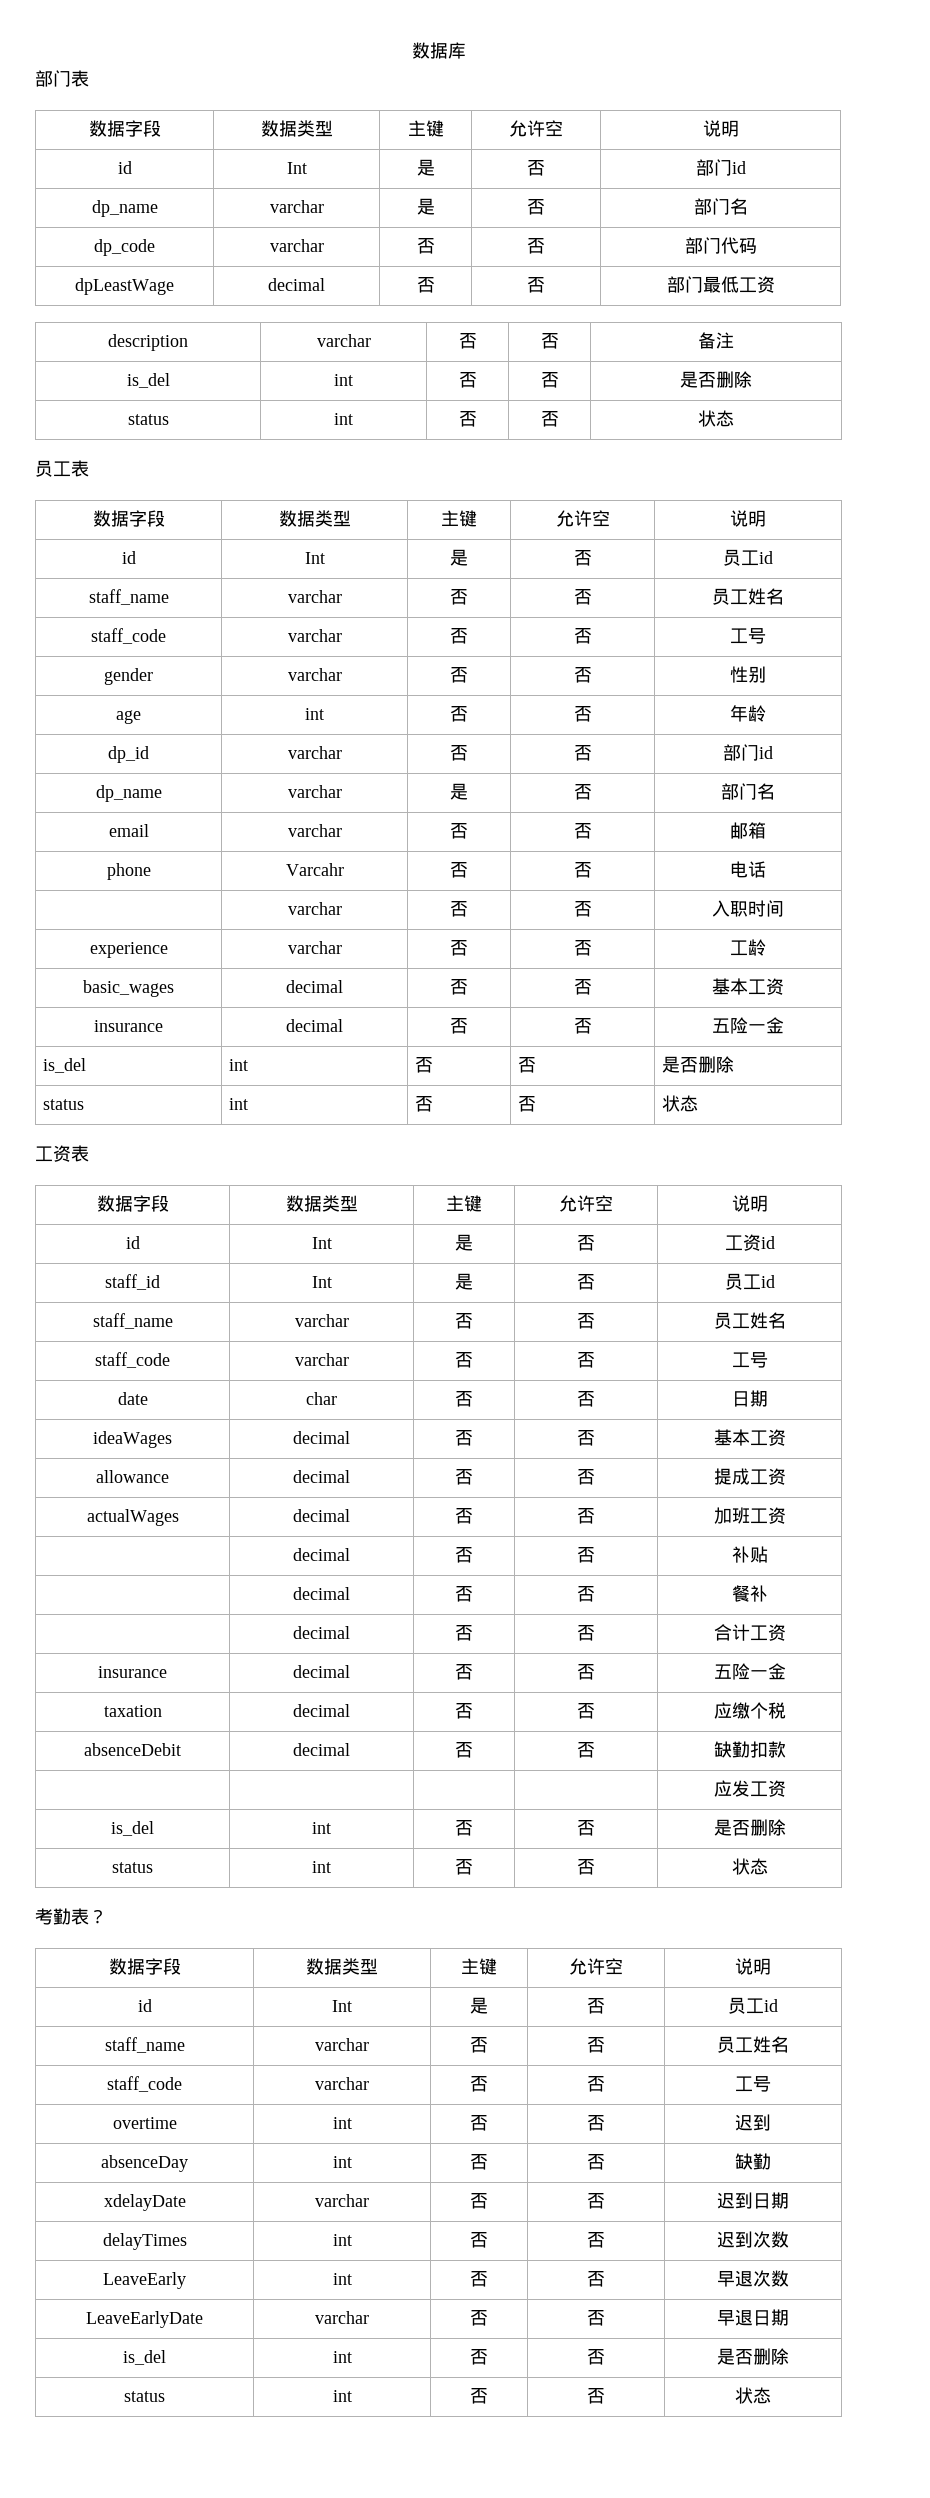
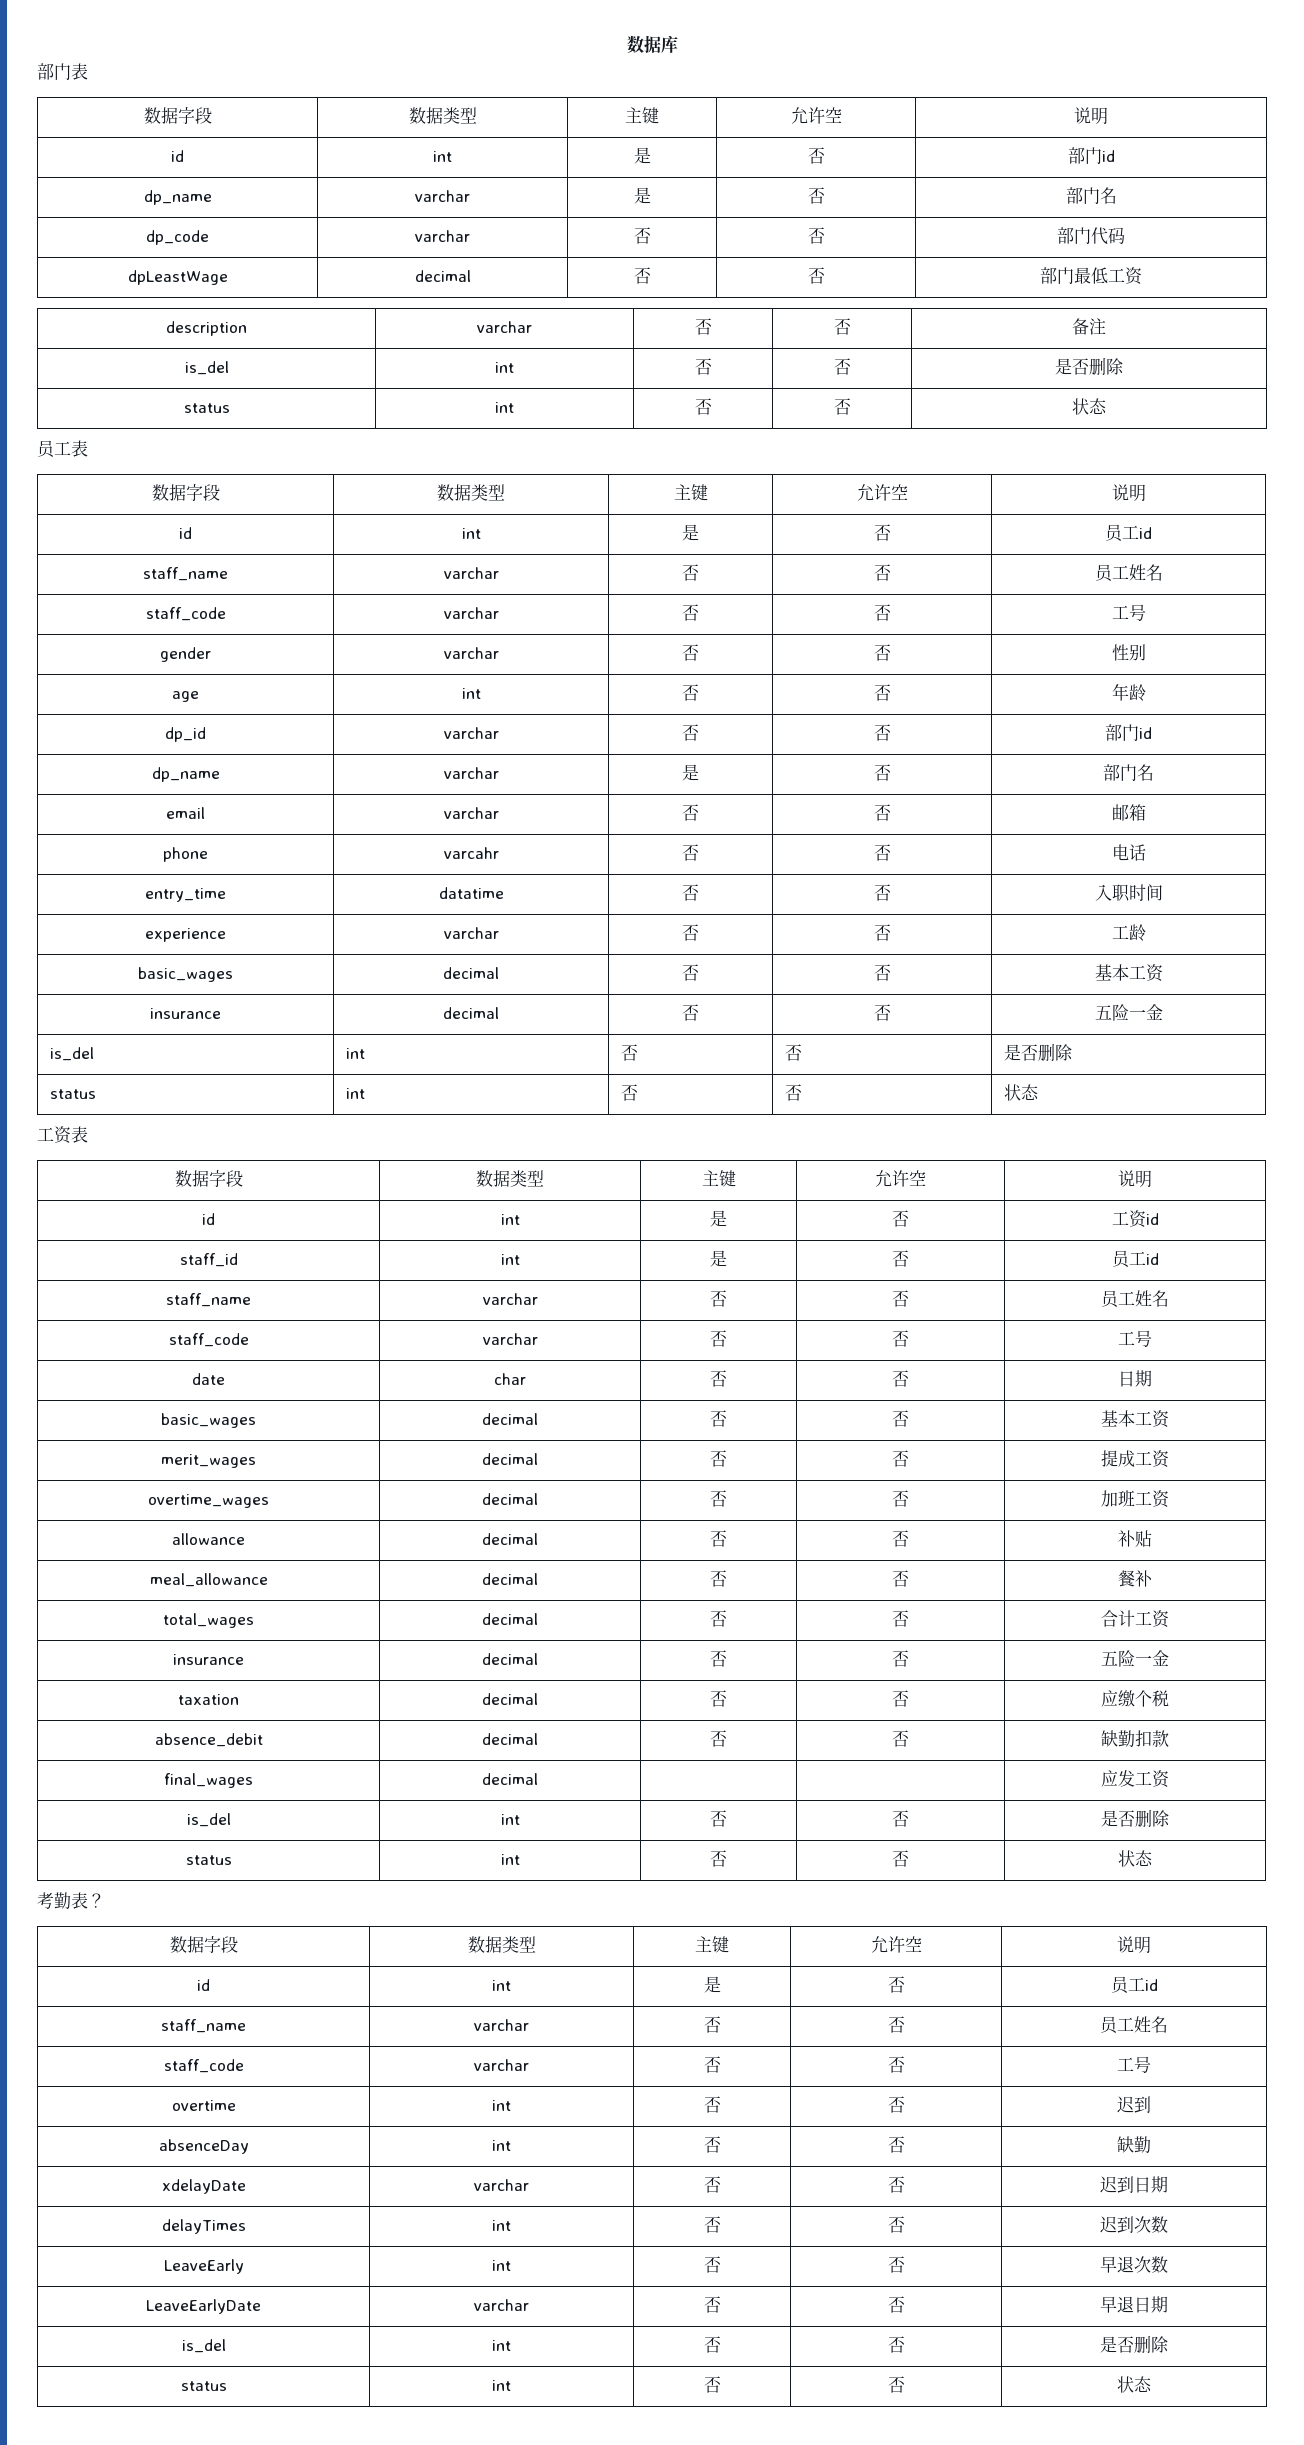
[286,162,307,174] Int -> [433,151,452,162] int
[304,552,325,564] Int -> [461,528,481,539] int
[285,863,344,876] Varcahr -> [443,847,499,859] varcahr
[287,902,342,915] | varchar -> [145,888,226,902] [438,887,504,899] entry_time | datatime
[311,1237,332,1249] Int -> [500,1214,520,1225] int
[311,1276,332,1288] Int -> [500,1254,520,1265] int
[93,1431,172,1448] [293,1431,350,1444] [455,1430,473,1446] [577,1430,595,1446] [713,1429,786,1446] [96,1470,169,1483] ideaWages | decimal | 否 | 否 | 基本工资 // allowance -> [161,1413,256,1428] [482,1413,538,1425] [710,1410,727,1427] [892,1410,909,1427] [1101,1410,1170,1428] [161,1454,256,1468] basic_wages | decimal | 否 | 否 | 基本工资 // merit_wages
[86,1509,179,1526] actualWages -> [148,1494,269,1508] overtime_wages
(786, 1515) none -> [172,1533,245,1545] allowance
(768, 1554) none -> [149,1573,268,1587] meal_allowance
(768, 1593) none -> [163,1613,254,1628] total_wages
[84,1743,181,1756] absenceDebit -> [154,1733,263,1747] absence_debit
(786, 1749) | -> [164,1773,253,1788] [482,1773,538,1785] final_wages | decimal
[332,2000,352,2012] Int -> [492,1980,511,1991] int

